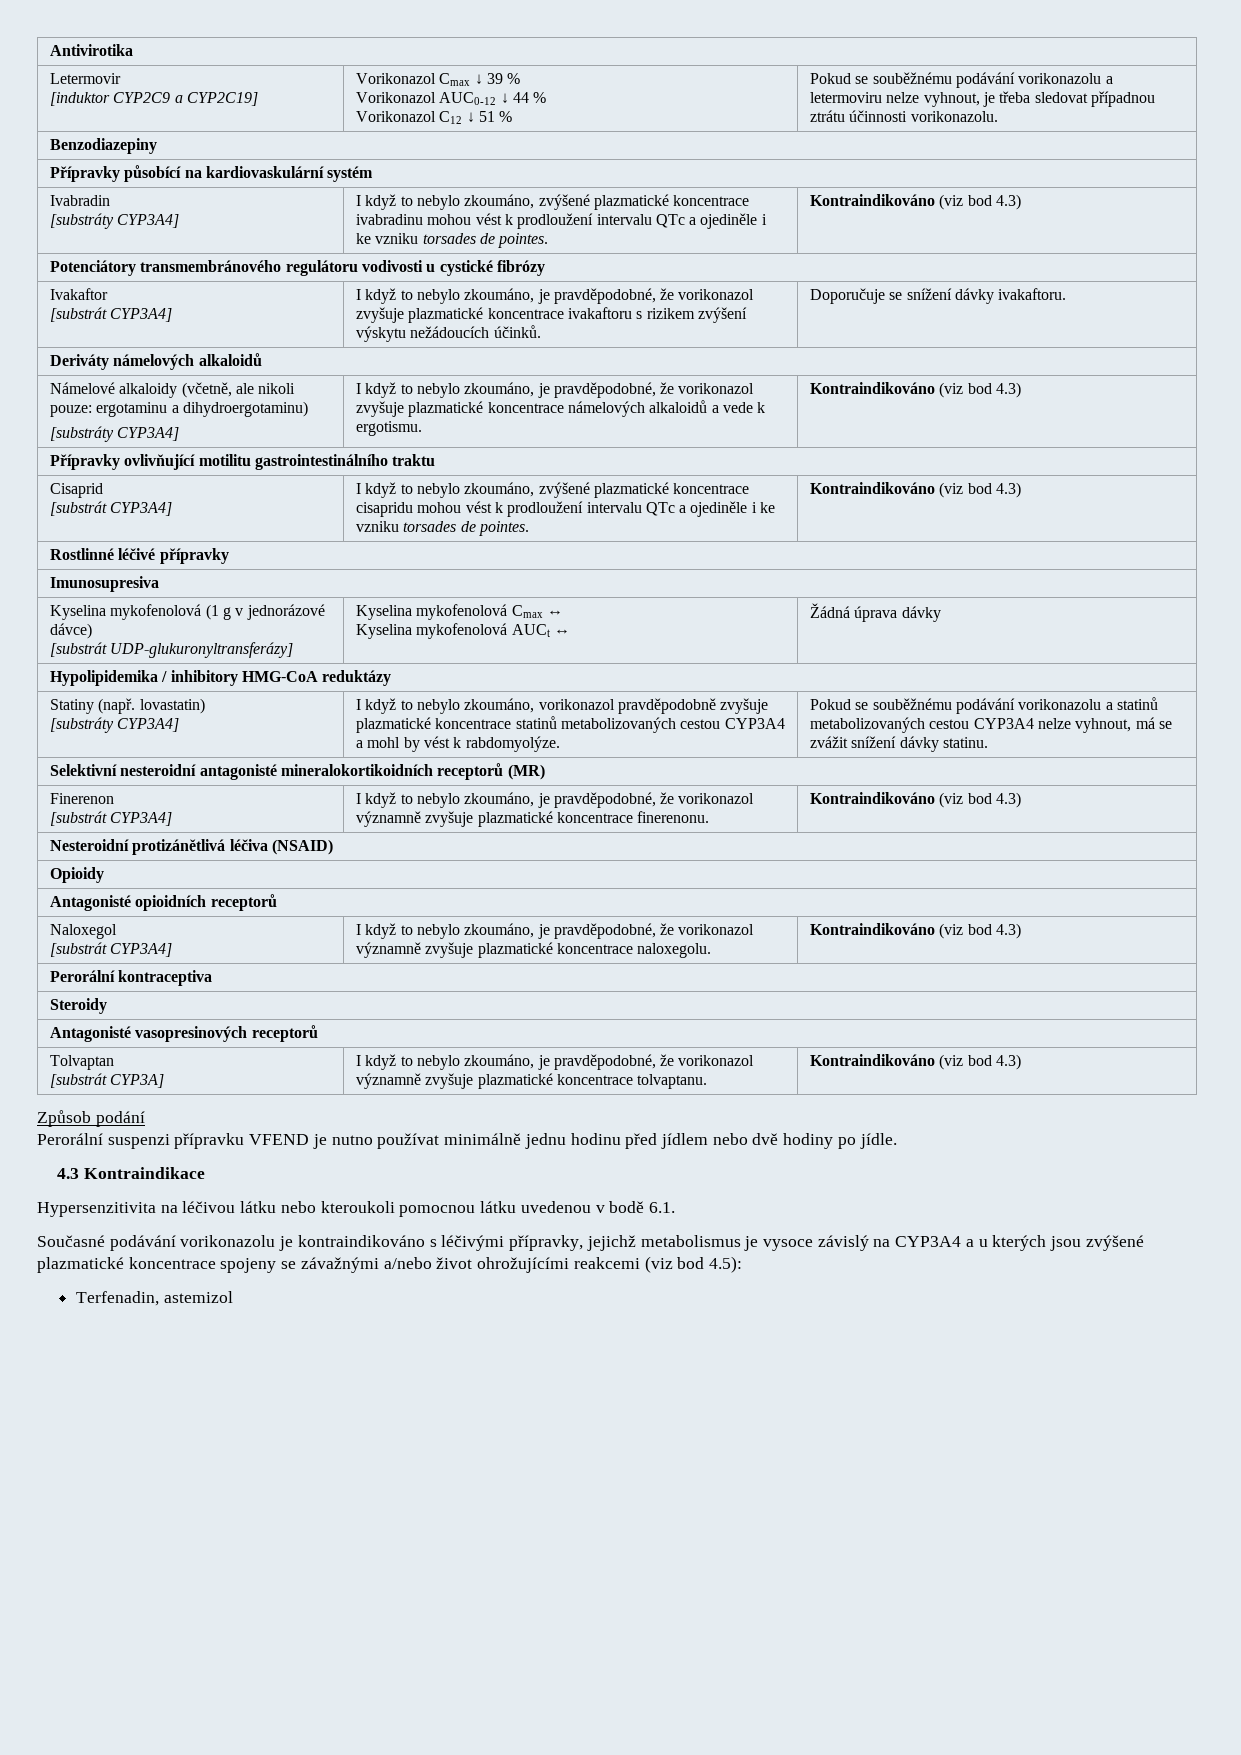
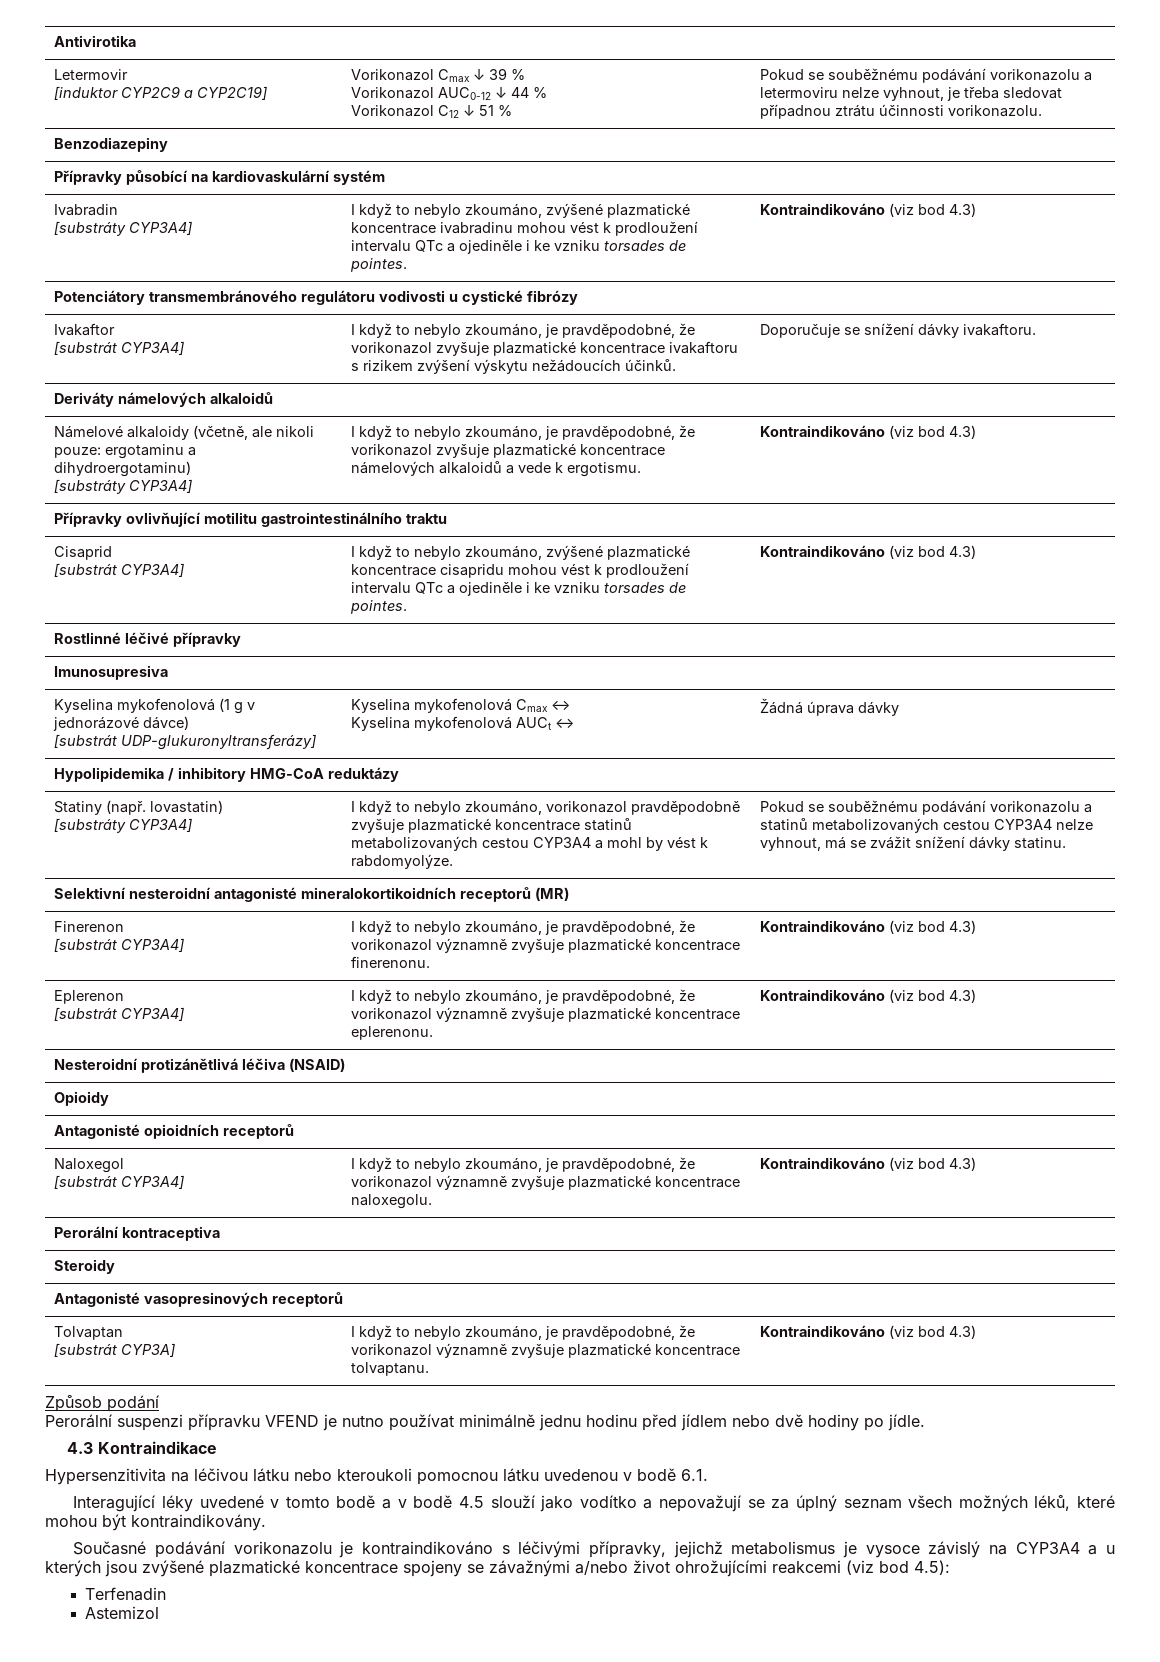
(1021, 800) none -> [54,990,125,1004] [54,1007,185,1021] [351,989,696,1004] [351,1007,741,1022] [351,1026,434,1040] [760,989,977,1003] // Eplerenon // [substrát CYP3A4] | I když to nebylo zkoumáno, je pravděpodobné, že vorikonazol významně zvyšuje plazmatické koncentrace eplerenonu. | Kontraindikováno (viz bod 4.3)
(675, 1207) none -> [73,1495,1115,1512] [45,1514,266,1531] // Interagující léky uvedené v tomto bodě a v bodě 4.5 slouží jako vodítko a nepovažují se za úplný seznam všech možných léků, které mohou být kontraindikovány.
[76,1291,233,1306] Terfenadin, astemizol -> [85,1587,167,1601] [85,1606,160,1619] Terfenadin // Astemizol

